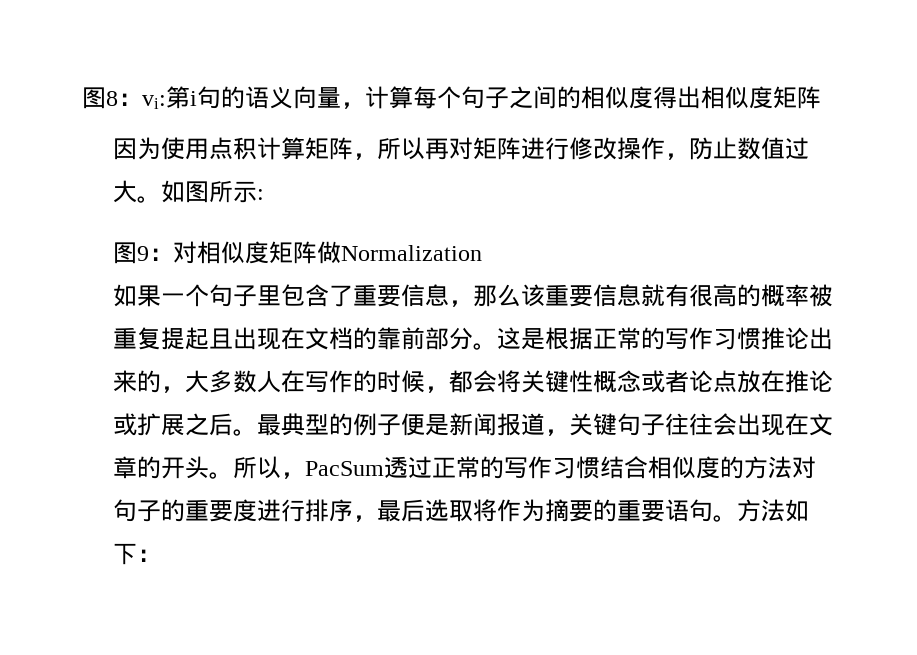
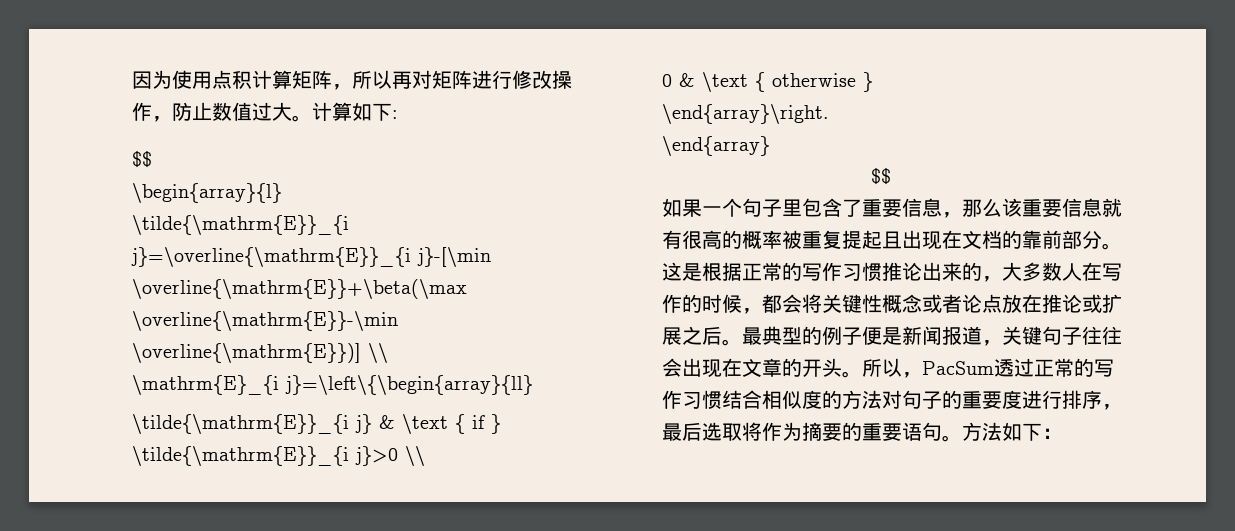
[81,86,821,109] 图8：vi:第i句的语义向量，计算每个句子之间的相似度得出相似度矩阵 // -> (131, 80) none
[161,180,258,203] 如图所示 -> [311,102,392,121] 计算如下
[113,241,483,264] 图9：对相似度矩阵做Normalization -> [131,151,152,168] [131,183,282,203] [131,215,349,235] [130,247,491,267] [131,279,467,299] [131,311,398,331] [131,343,388,363] [131,375,533,395] [131,414,501,434] [131,446,425,466] [661,72,873,92] [661,104,829,124] [661,136,770,156] [871,168,891,185] $$ // \begin{array}{l} // \tilde{\mathrm{E}}_{i j}=\overline{\mathrm{E}}_{i j}-[\min \overline{\mathrm{E}}+\beta(\max \overline{\mathrm{E}}-\min \overline{\mathrm{E}})] \\ // \mathrm{E}_{i j}=\left\{\begin{array}{ll} // \tilde{\mathrm{E}}_{i j} & \text { if } \tilde{\mathrm{E}}_{i j}>0 \\ // 0 & \text { otherwise } // \end{array}\right. // \end{array} // $$

